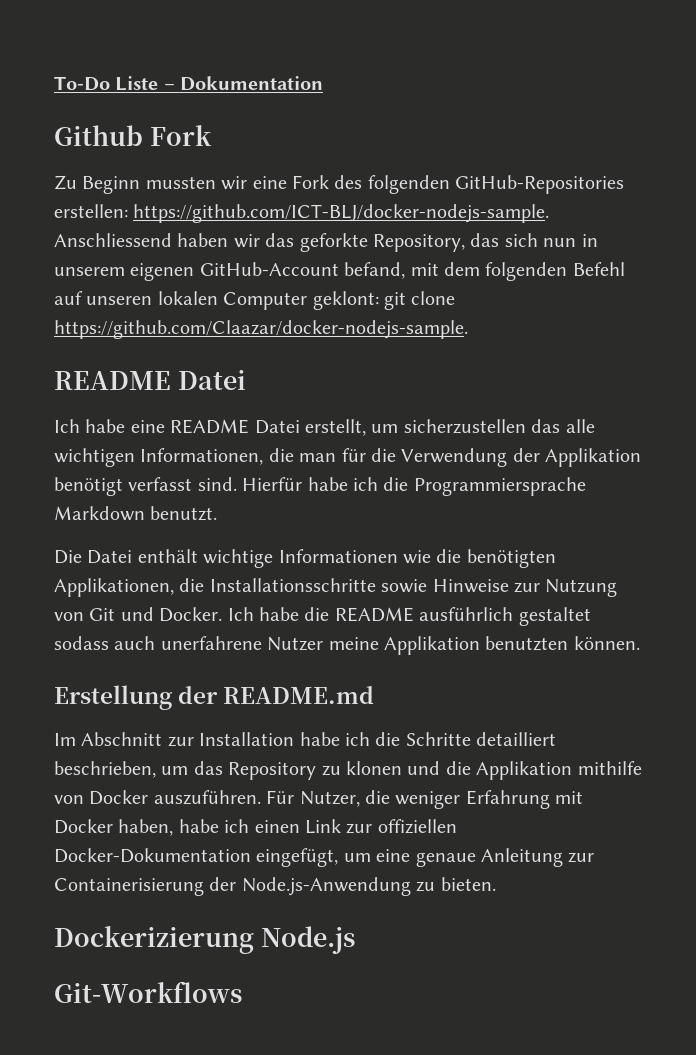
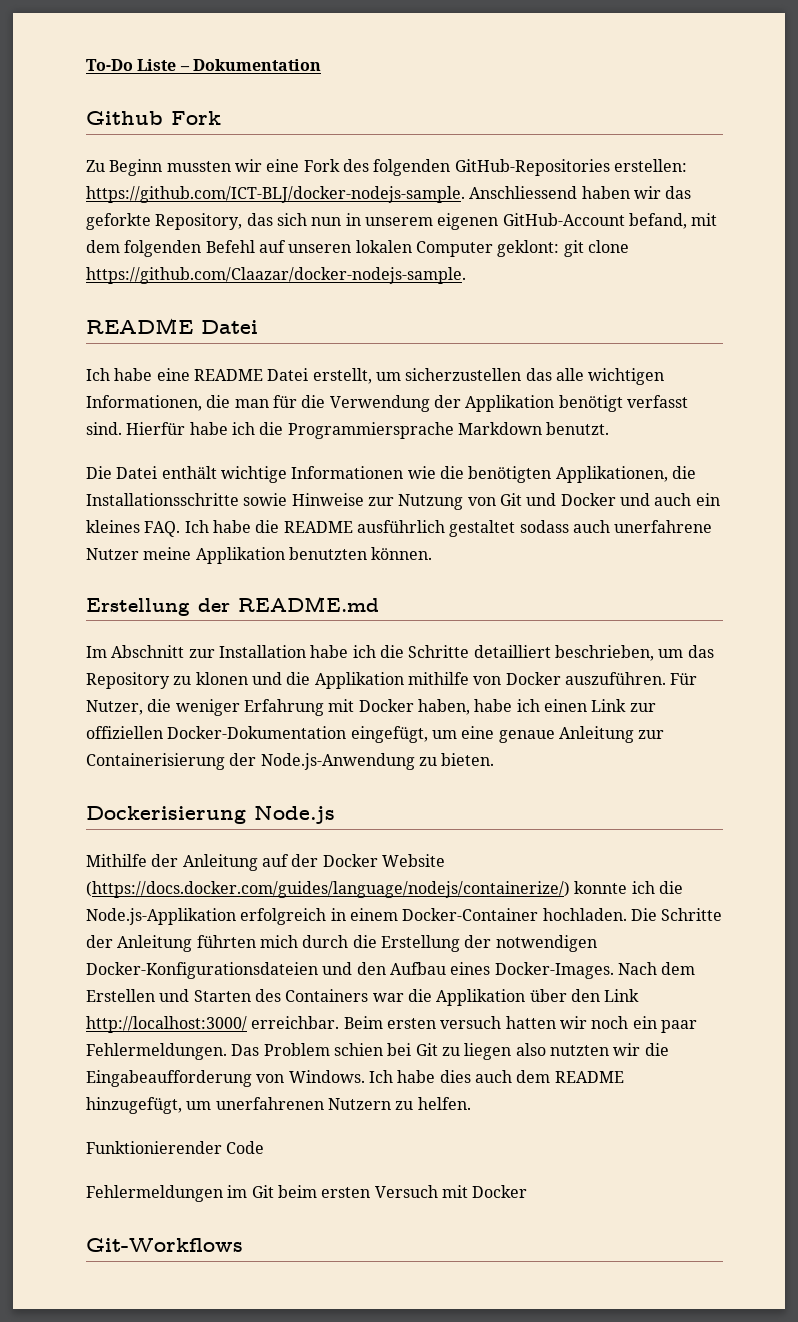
[159,607,223,622] Docker. -> [560,493,720,506] [86,520,181,537] Docker und auch ein kleines FAQ.
[54,926,254,954] Dockerizierung -> [86,806,246,824] Dockerisierung
(355, 940) none -> [86,854,445,871] [86,881,683,898] [86,908,723,925] [86,935,597,952] [86,962,696,979] [86,989,640,1006] [86,1016,697,1033] [86,1043,669,1060] [86,1070,624,1087] [86,1097,471,1114] [86,1141,265,1154] [86,1185,528,1202] // Mithilfe der Anleitung auf der Docker Website (https://docs.docker.com/guides/language/nodejs/containerize/) konnte ich die Node.js-Applikation erfolgreich in einem Docker-Container hochladen. Die Schritte der Anleitung führten mich durch die Erstellung der notwendigen Docker-Konfigurationsdateien und den Aufbau eines Docker-Images. Nach dem Erstellen und Starten des Containers war die Applikation über den Link http://localhost:3000/ erreichbar. Beim ersten versuch hatten wir noch ein paar Fehlermeldungen. Das Problem schien bei Git zu liegen also nutzten wir die Eingabeaufforderung von Windows. Ich habe dies auch dem README hinzugefügt, um unerfahrenen Nutzern zu helfen. // Funktionierender Code // Fehlermeldungen im Git beim ersten Versuch mit Docker

